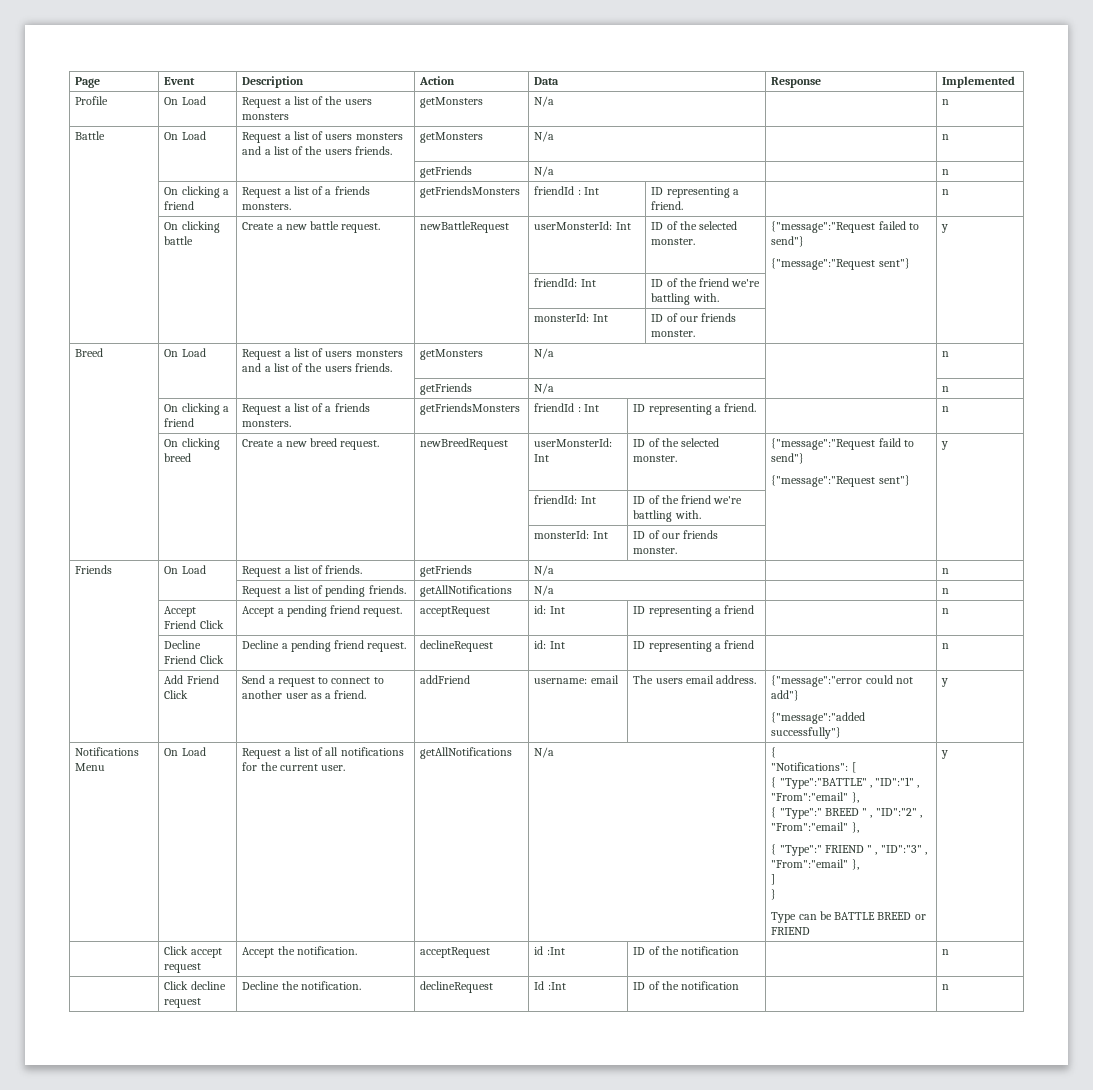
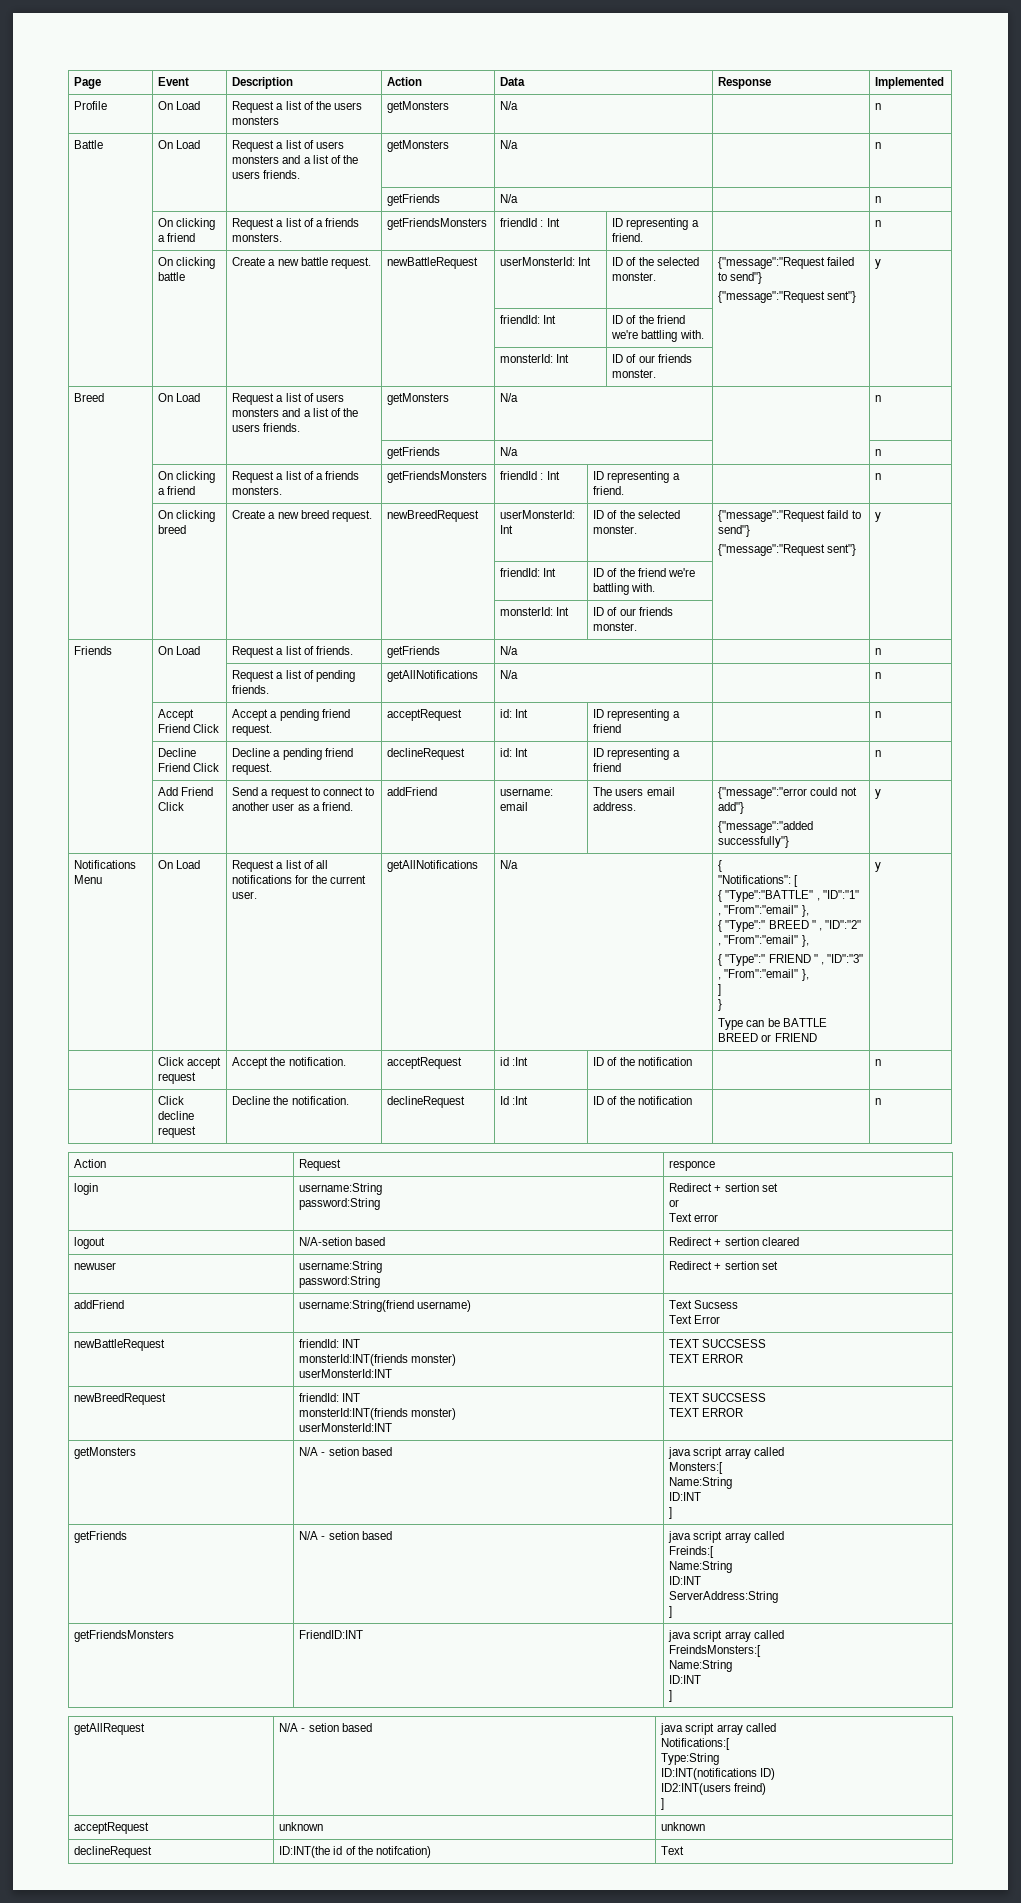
(950, 987) none -> [74,1159,107,1168] [299,1159,342,1171] [669,1160,716,1171] [74,1183,99,1195] [299,1183,383,1195] [299,1198,381,1210] [669,1183,778,1192] [669,1199,680,1207] [669,1213,719,1222] [74,1237,106,1249] [299,1237,386,1246] [669,1237,799,1246] [74,1262,117,1270] [299,1261,383,1273] [299,1276,381,1288] [669,1261,778,1270] [74,1300,125,1309] [299,1300,472,1312] [669,1300,739,1309] [669,1315,721,1324] [74,1339,166,1351] [299,1339,361,1348] [299,1354,457,1366] [299,1369,393,1378] [669,1339,767,1348] [669,1354,744,1363] [74,1393,167,1405] [299,1393,361,1402] [299,1408,457,1420] [299,1423,393,1432] [669,1393,767,1402] [669,1408,744,1417] [74,1447,137,1459] [299,1447,392,1456] [668,1447,784,1459] [669,1462,724,1474] [669,1477,733,1489] [669,1492,702,1501] [669,1507,673,1519] [74,1531,128,1543] [299,1531,392,1540] [668,1531,784,1543] [669,1546,715,1558] [669,1561,733,1573] [669,1576,702,1585] [669,1591,779,1603] [669,1606,673,1618] [74,1630,175,1642] [299,1630,364,1639] [668,1630,784,1642] [669,1645,762,1657] [669,1660,733,1672] [669,1675,702,1684] [669,1690,673,1702] [74,1723,146,1735] [279,1723,372,1732] [660,1723,776,1735] [661,1738,731,1750] [661,1753,720,1765] [661,1768,776,1780] [661,1783,767,1795] [661,1798,665,1810] [74,1822,150,1834] [279,1822,324,1831] [661,1822,706,1831] [74,1846,153,1858] [279,1846,431,1858] [661,1846,685,1855] // Action | Request | responce // login | username:String // password:String | Redirect + sertion set // or // Text error // logout | N/A-setion based | Redirect + sertion cleared // newuser | username:String // password:String | Redirect + sertion set // addFriend | username:String(friend username) | Text Sucsess // Text Error // newBattleRequest | friendId: INT // monsterId:INT(friends monster) // userMonsterId:INT | TEXT SUCCSESS // TEXT ERROR // newBreedRequest | friendId: INT // monsterId:INT(friends monster) // userMonsterId:INT | TEXT SUCCSESS // TEXT ERROR // getMonsters | N/A - setion based | java script array called // Monsters:[ // Name:String // ID:INT // ] // getFriends | N/A - setion based | java script array called // Freinds:[ // Name:String // ID:INT // ServerAddress:String // ] // getFriendsMonsters | FriendID:INT | java script array called // FreindsMonsters:[ // Name:String // ID:INT // ] // getAllRequest | N/A - setion based | java script array called // Notifications:[ // Type:String // ID:INT(notifications ID) // ID2:INT(users freind) // ] // acceptRequest | unknown | unknown // declineRequest | ID:INT(the id of the notifcation) | Text

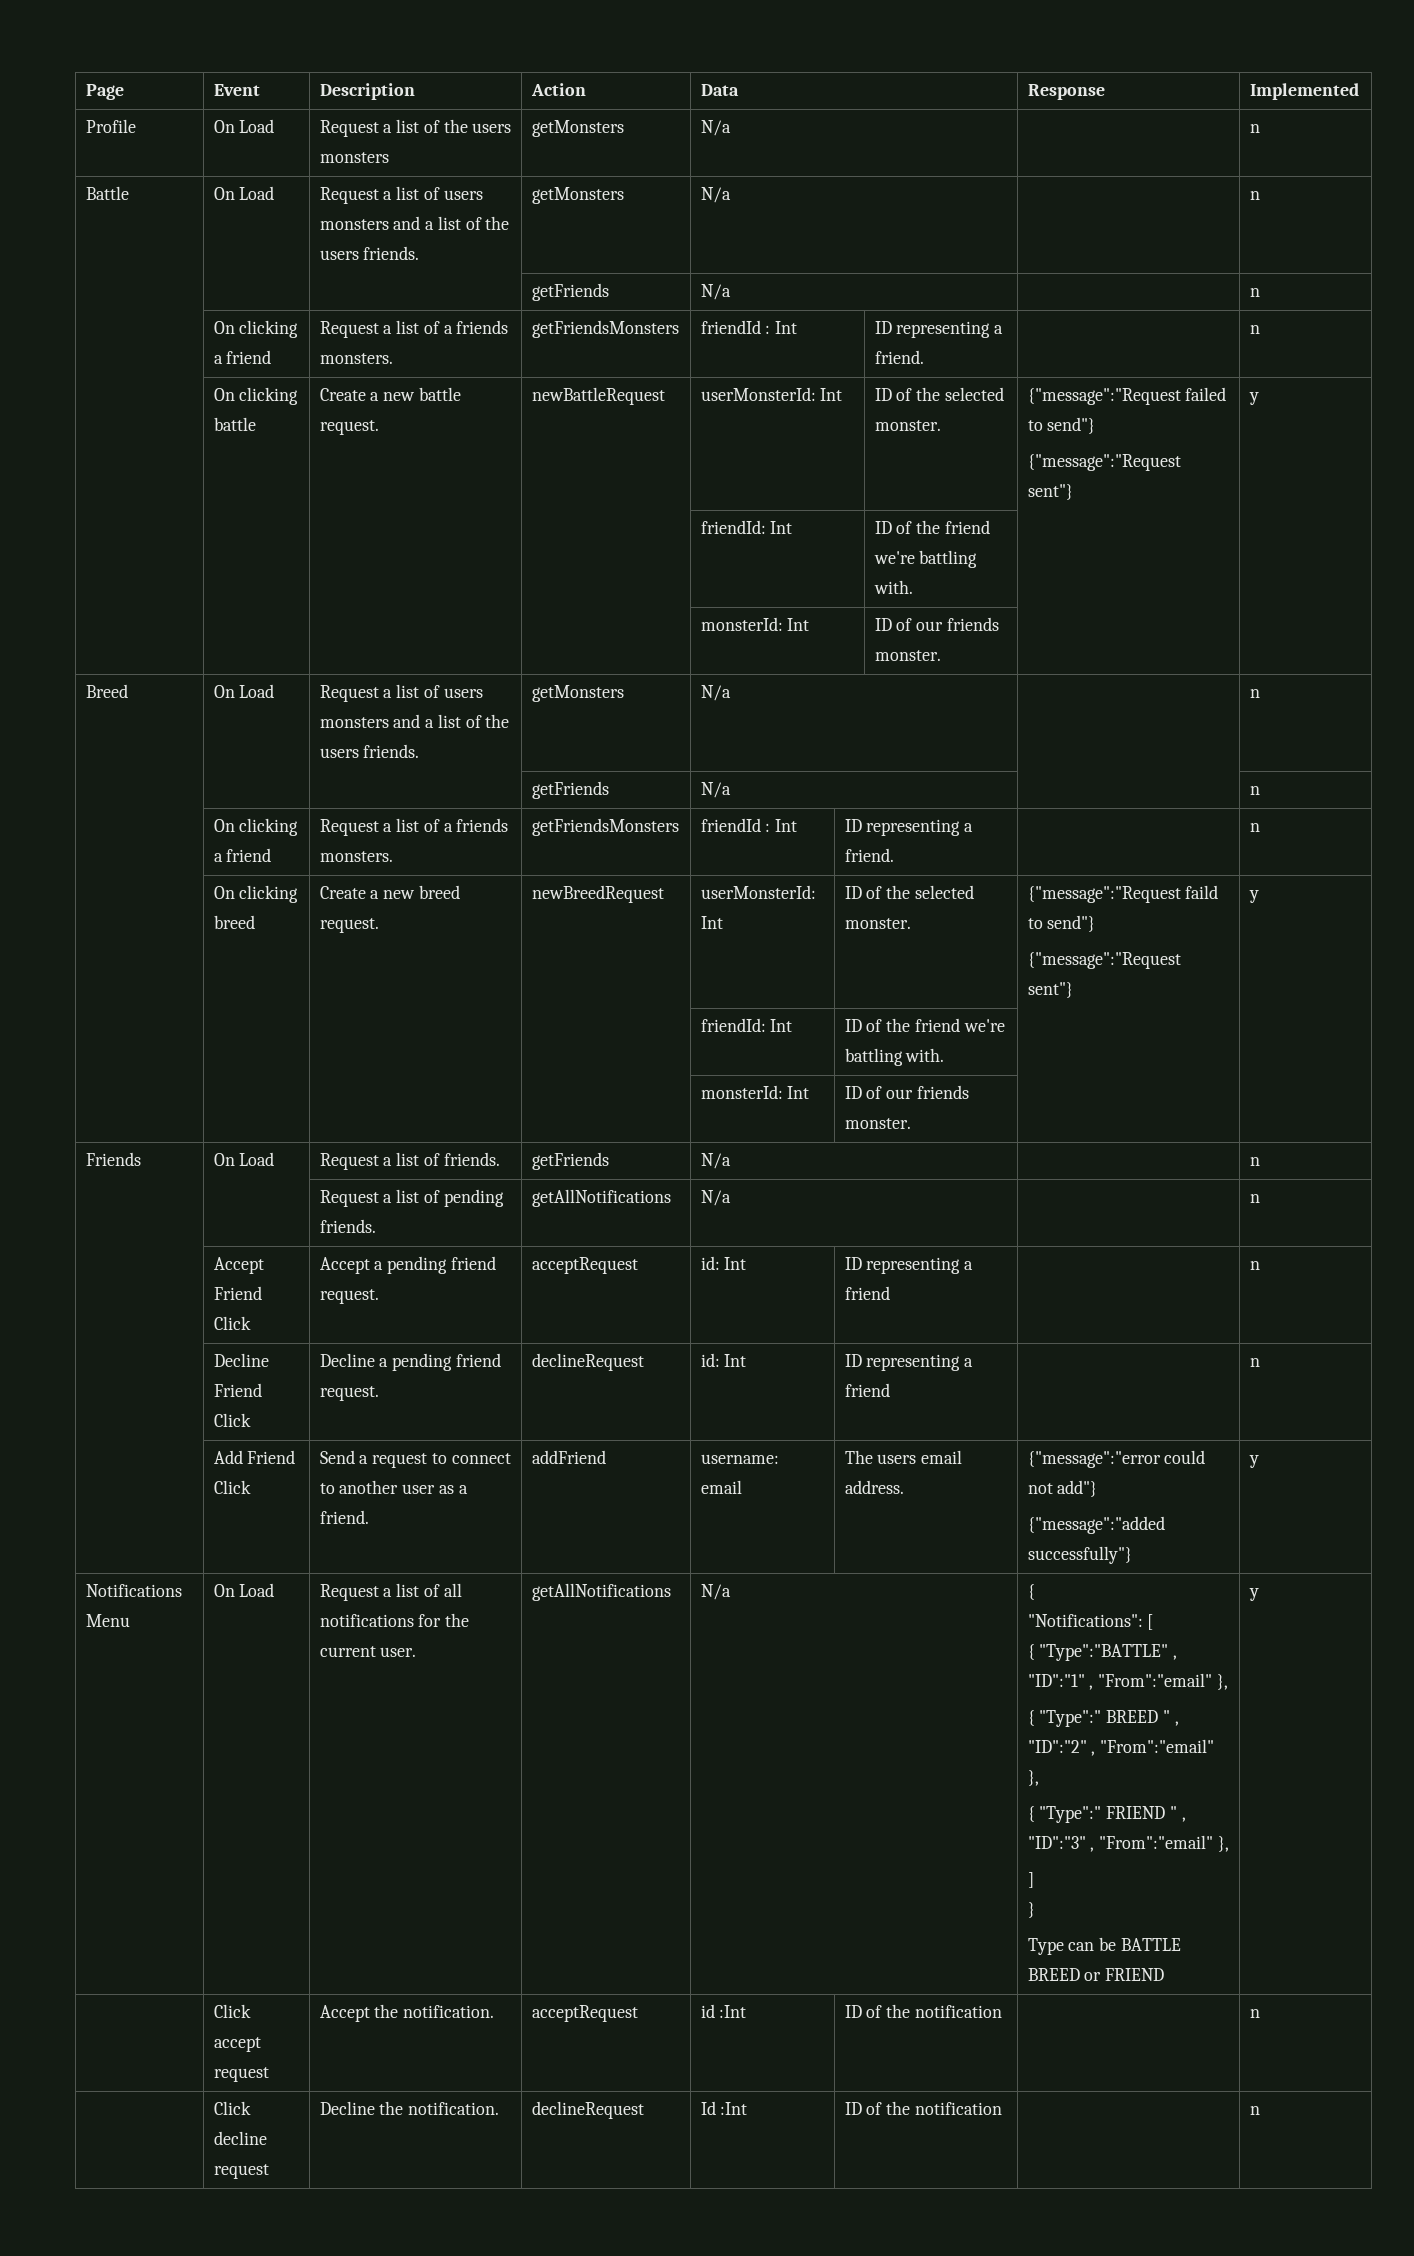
[74,1159,107,1168] [299,1159,342,1171] [669,1160,716,1171] [74,1183,99,1195] [299,1183,383,1195] [299,1198,381,1210] [669,1183,778,1192] [669,1199,680,1207] [669,1213,719,1222] [74,1237,106,1249] [299,1237,386,1246] [669,1237,799,1246] [74,1262,117,1270] [299,1261,383,1273] [299,1276,381,1288] [669,1261,778,1270] [74,1300,125,1309] [299,1300,472,1312] [669,1300,739,1309] [669,1315,721,1324] [74,1339,166,1351] [299,1339,361,1348] [299,1354,457,1366] [299,1369,393,1378] [669,1339,767,1348] [669,1354,744,1363] [74,1393,167,1405] [299,1393,361,1402] [299,1408,457,1420] [299,1423,393,1432] [669,1393,767,1402] [669,1408,744,1417] [74,1447,137,1459] [299,1447,392,1456] [668,1447,784,1459] [669,1462,724,1474] [669,1477,733,1489] [669,1492,702,1501] [669,1507,673,1519] [74,1531,128,1543] [299,1531,392,1540] [668,1531,784,1543] [669,1546,715,1558] [669,1561,733,1573] [669,1576,702,1585] [669,1591,779,1603] [669,1606,673,1618] [74,1630,175,1642] [299,1630,364,1639] [668,1630,784,1642] [669,1645,762,1657] [669,1660,733,1672] [669,1675,702,1684] [669,1690,673,1702] [74,1723,146,1735] [279,1723,372,1732] [660,1723,776,1735] [661,1738,731,1750] [661,1753,720,1765] [661,1768,776,1780] [661,1783,767,1795] [661,1798,665,1810] [74,1822,150,1834] [279,1822,324,1831] [661,1822,706,1831] [74,1846,153,1858] [279,1846,431,1858] [661,1846,685,1855] // Action | Request | responce // login | username:String // password:String | Redirect + sertion set // or // Text error // logout | N/A-setion based | Redirect + sertion cleared // newuser | username:String // password:String | Redirect + sertion set // addFriend | username:String(friend username) | Text Sucsess // Text Error // newBattleRequest | friendId: INT // monsterId:INT(friends monster) // userMonsterId:INT | TEXT SUCCSESS // TEXT ERROR // newBreedRequest | friendId: INT // monsterId:INT(friends monster) // userMonsterId:INT | TEXT SUCCSESS // TEXT ERROR // getMonsters | N/A - setion based | java script array called // Monsters:[ // Name:String // ID:INT // ] // getFriends | N/A - setion based | java script array called // Freinds:[ // Name:String // ID:INT // ServerAddress:String // ] // getFriendsMonsters | FriendID:INT | java script array called // FreindsMonsters:[ // Name:String // ID:INT // ] // getAllRequest | N/A - setion based | java script array called // Notifications:[ // Type:String // ID:INT(notifications ID) // ID2:INT(users freind) // ] // acceptRequest | unknown | unknown // declineRequest | ID:INT(the id of the notifcation) | Text -> (1260, 2110) none

